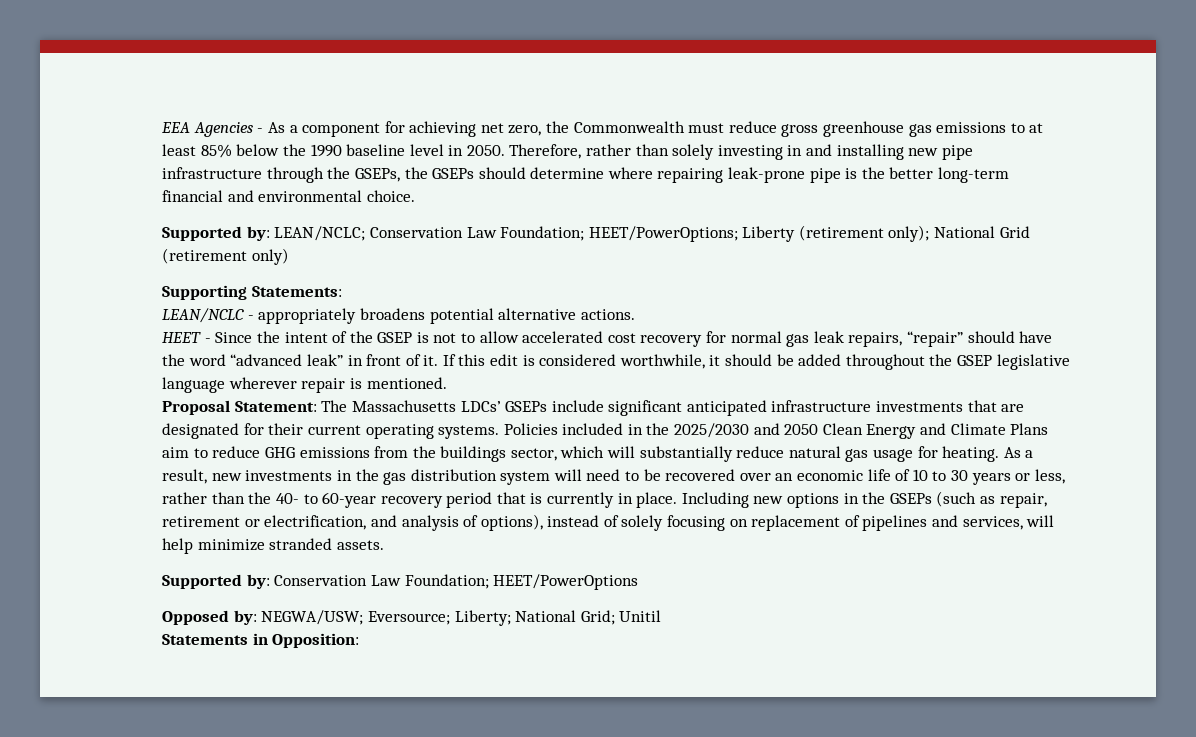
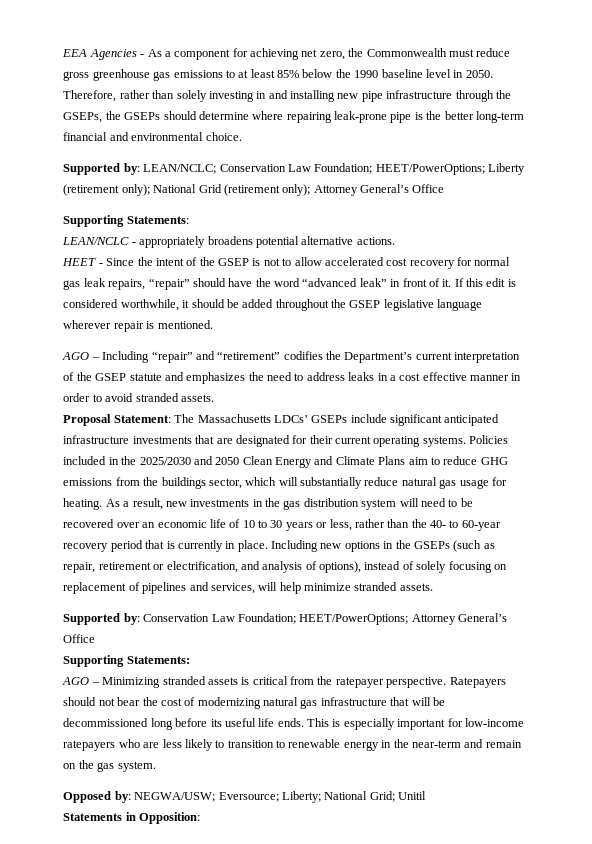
[251,248,289,265] only) -> [282,184,445,196] only); Attorney General’s Office
(447, 383) none -> [62,351,521,363] [63,372,522,384] [63,393,214,402] // AGO – Including “repair” and “retirement” codifies the Department’s current interpretation of the GSEP statute and emphasizes the need to address leaks in a cost effective manner in order to avoid stranded assets.
[493,574,639,590] HEET/PowerOptions -> [299,613,508,625] [63,634,96,643] [63,655,190,667] [62,676,506,688] [63,697,445,709] [63,718,524,730] [63,739,522,751] [63,760,156,772] HEET/PowerOptions; Attorney General’s Office // Supporting Statements: // AGO – Minimizing stranded assets is critical from the ratepayer perspective. Ratepayers should not bear the cost of modernizing natural gas infrastructure that will be decommissioned long before its useful life ends. This is especially important for low-income ratepayers who are less likely to transition to renewable energy in the near-term and remain on the gas system.

